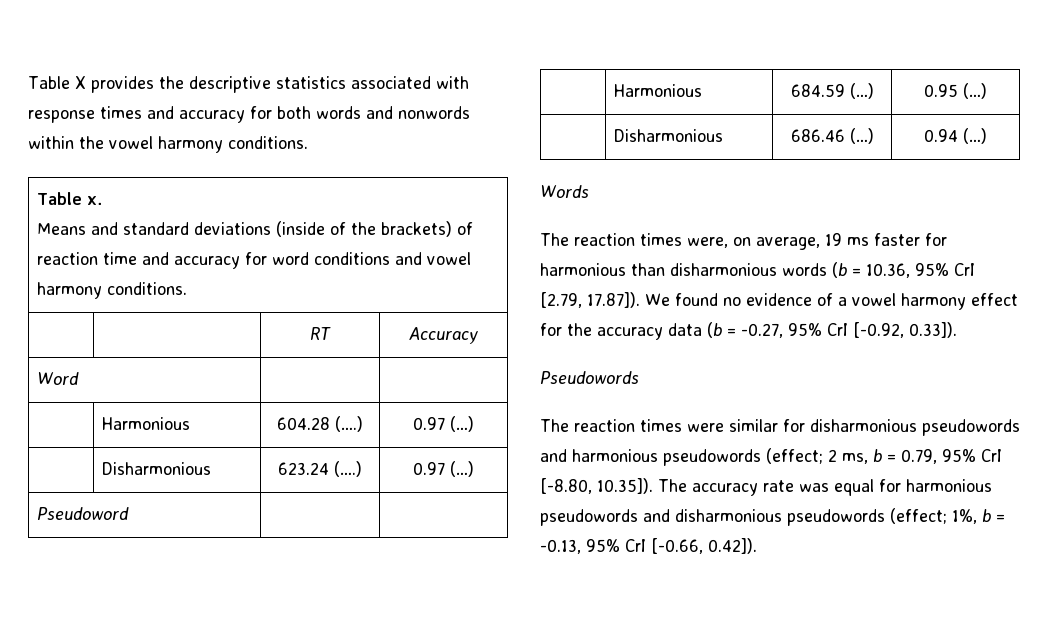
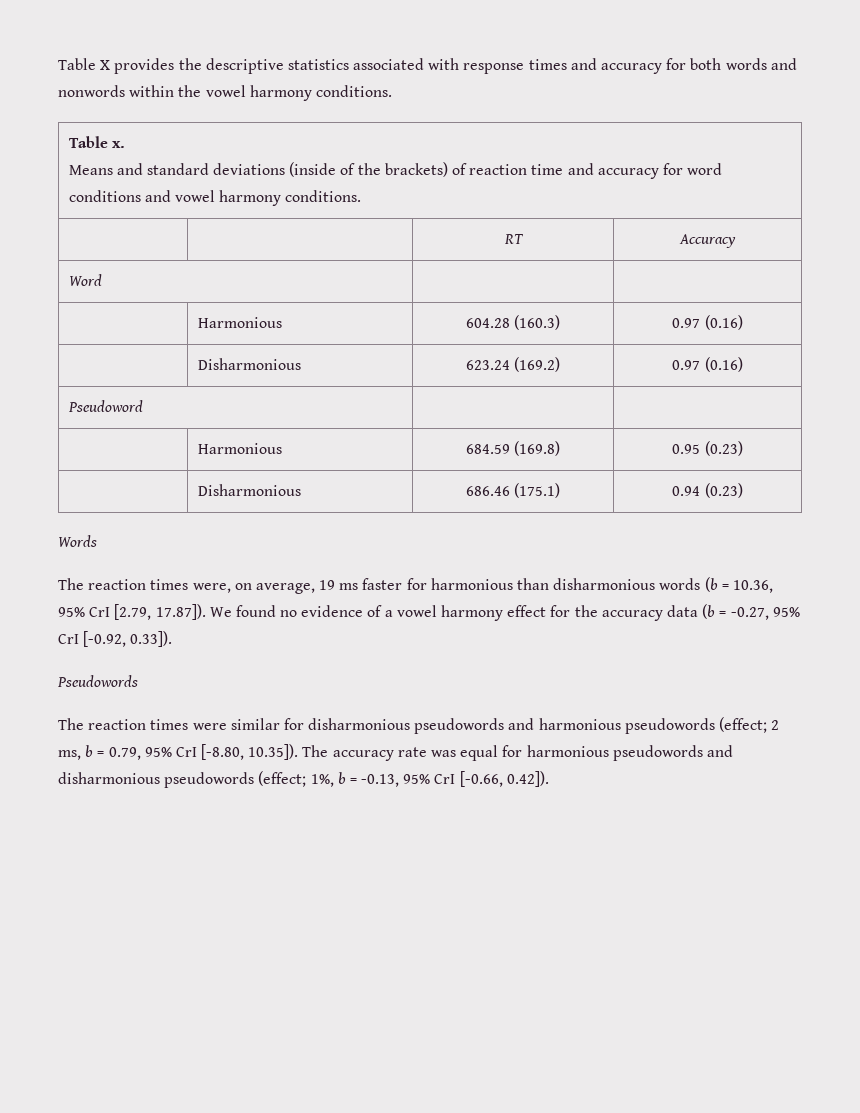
[335,416,363,432] [413,416,474,432] (….) | 0.97 (…) -> [514,315,561,330] [672,315,743,330] (160.3) | 0.97 (0.16)
[334,461,362,477] [413,461,474,477] (….) | 0.97 (…) -> [514,357,561,372] [672,357,743,372] (169.2) | 0.97 (0.16)
[849,83,874,99] (…) -> [514,441,561,456] (169.8)
[963,83,987,99] (…) -> [704,441,743,456] (0.23)
[849,128,874,144] (…) -> [514,483,561,498] (175.1)
[963,128,987,144] (…) -> [704,483,743,498] (0.23)

